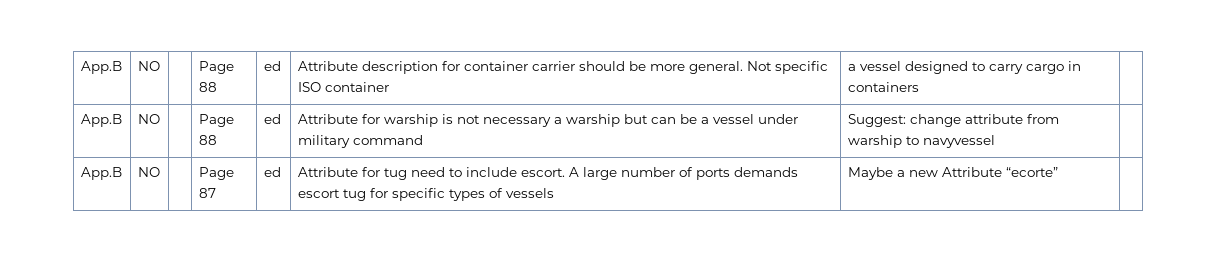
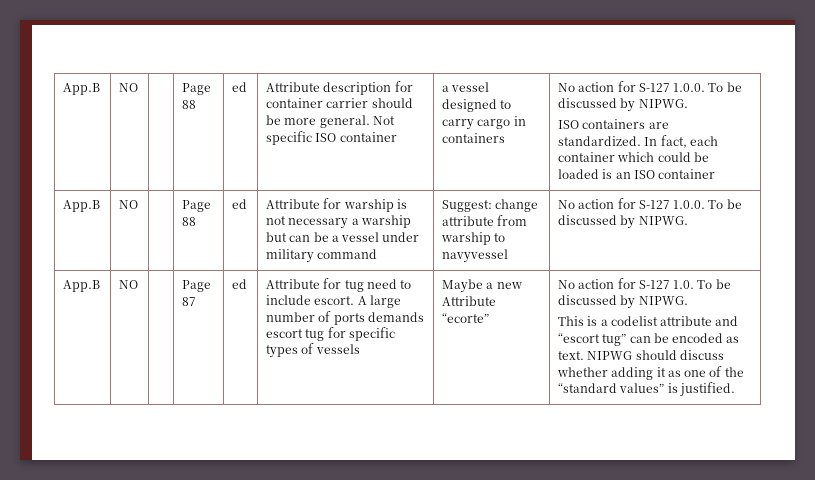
(919, 87) none -> [558,81,742,92] [558,98,688,112] [558,119,669,129] [558,135,718,148] [558,152,709,162] [558,169,716,179] No action for S-127 1.0.0. To be discussed by NIPWG. // ISO containers are standardized. In fact, each container which could be loaded is an ISO container
(995, 141) none -> [558,198,742,209] [558,215,688,229] No action for S-127 1.0.0. To be discussed by NIPWG.
(1058, 172) none -> [558,278,731,289] [558,295,688,309] [558,316,739,326] [558,333,740,346] [558,350,724,360] [557,366,744,380] [558,382,735,397] No action for S-127 1.0. To be discussed by NIPWG. // This is a codelist attribute and “escort tug” can be encoded as text. NIPWG should discuss whether adding it as one of the “standard values” is justified.

